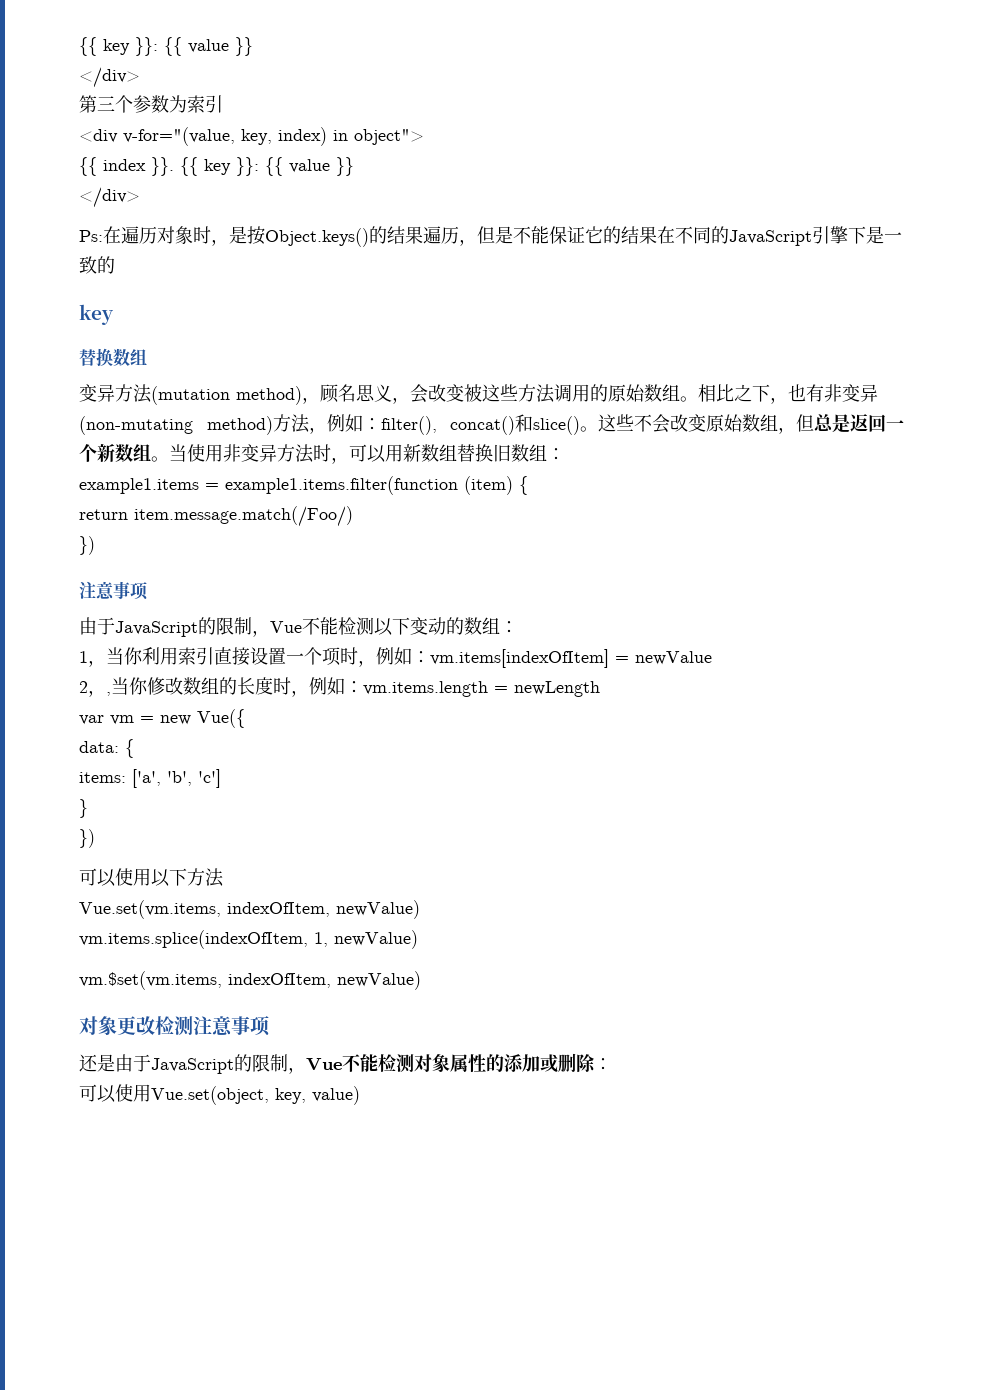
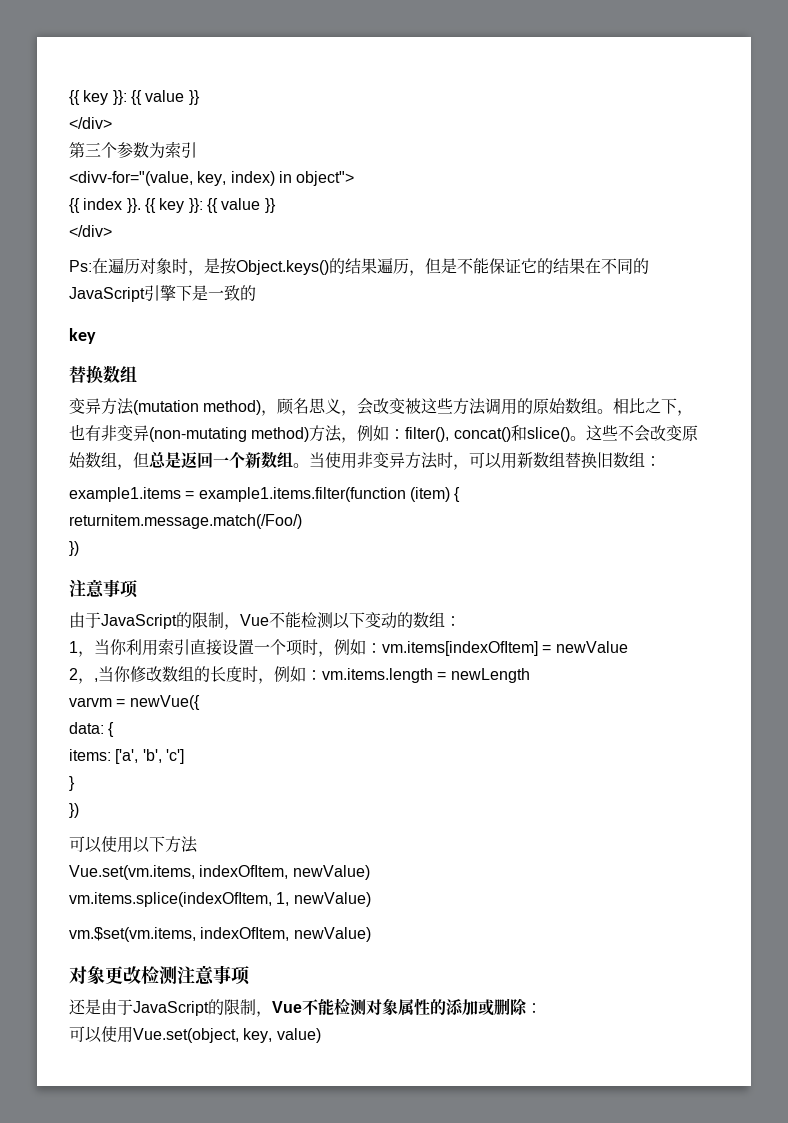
[79,127,235,146] <div v-for="(value, -> [69,171,193,186] <divv-for="(value,
[79,506,353,527] return item.message.match(/Foo/) -> [69,514,302,529] returnitem.message.match(/Foo/)
[79,709,245,728] var vm = new Vue({ -> [69,695,200,710] varvm = newVue({

